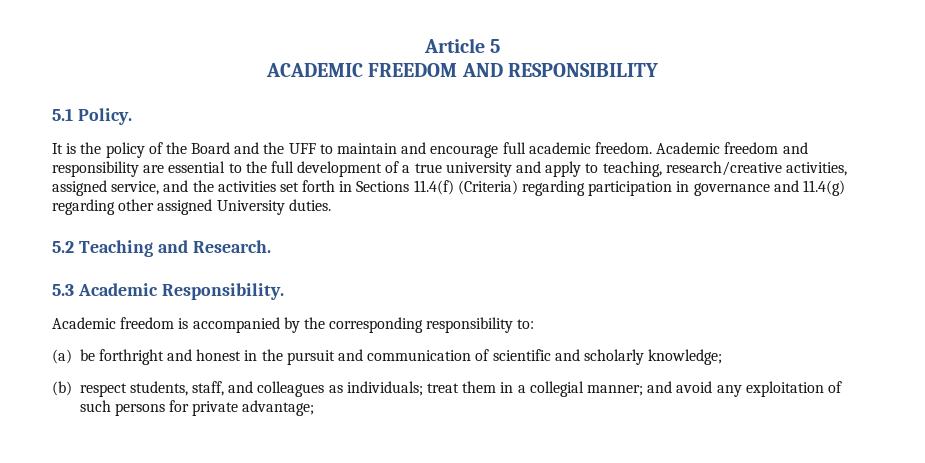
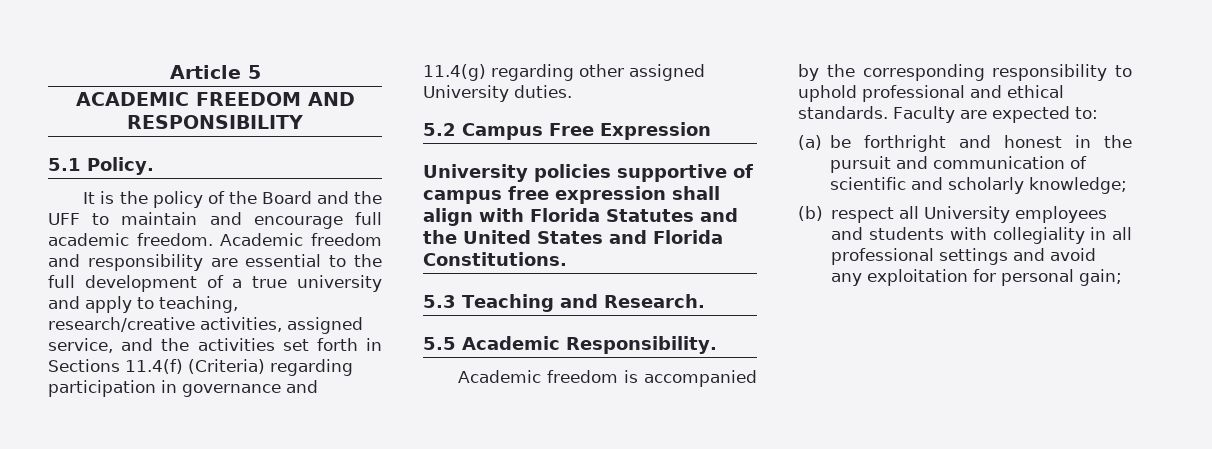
(74, 247) none -> [462,122,711,140] [423,164,753,182] [423,186,720,204] [423,208,738,226] [423,230,723,244] [423,252,567,266] [423,295,456,308] Campus Free Expression // University policies supportive of campus free expression shall align with Florida Statutes and the United States and Florida Constitutions. // 5.3
[52,284,74,296] 5.3 -> [423,337,456,350] 5.5
(514, 325) none -> [1115,65,1132,77] [798,85,1064,102] [798,106,1070,123] to uphold professional and ethical standards. Faculty are expected
[129,381,842,397] [79,400,315,416] students, staff, and colleagues as individuals; treat them in a collegial manner; and avoid any exploitation of such persons for private advantage; -> [899,206,1108,223] [831,227,1132,244] [831,248,1097,265] [831,269,1123,286] all University employees and students with collegiality in all professional settings and avoid any exploitation for personal gain;

